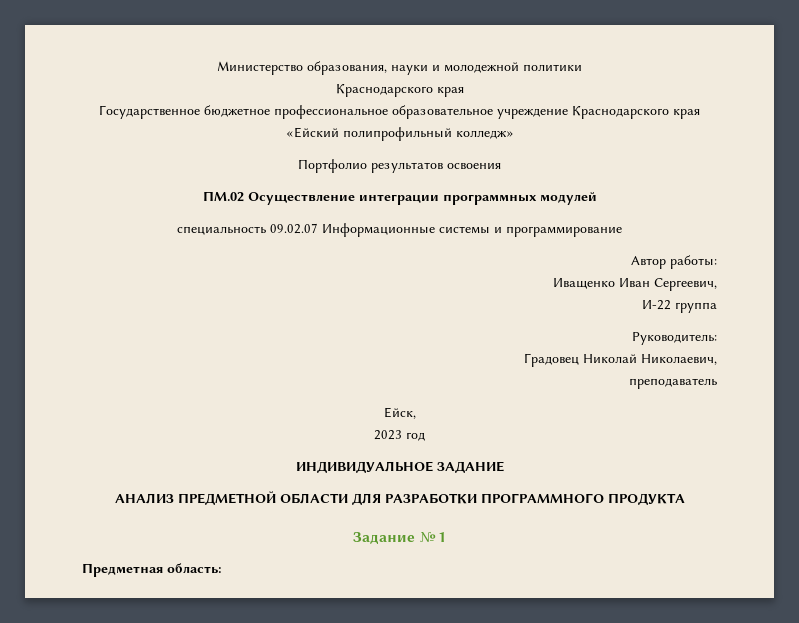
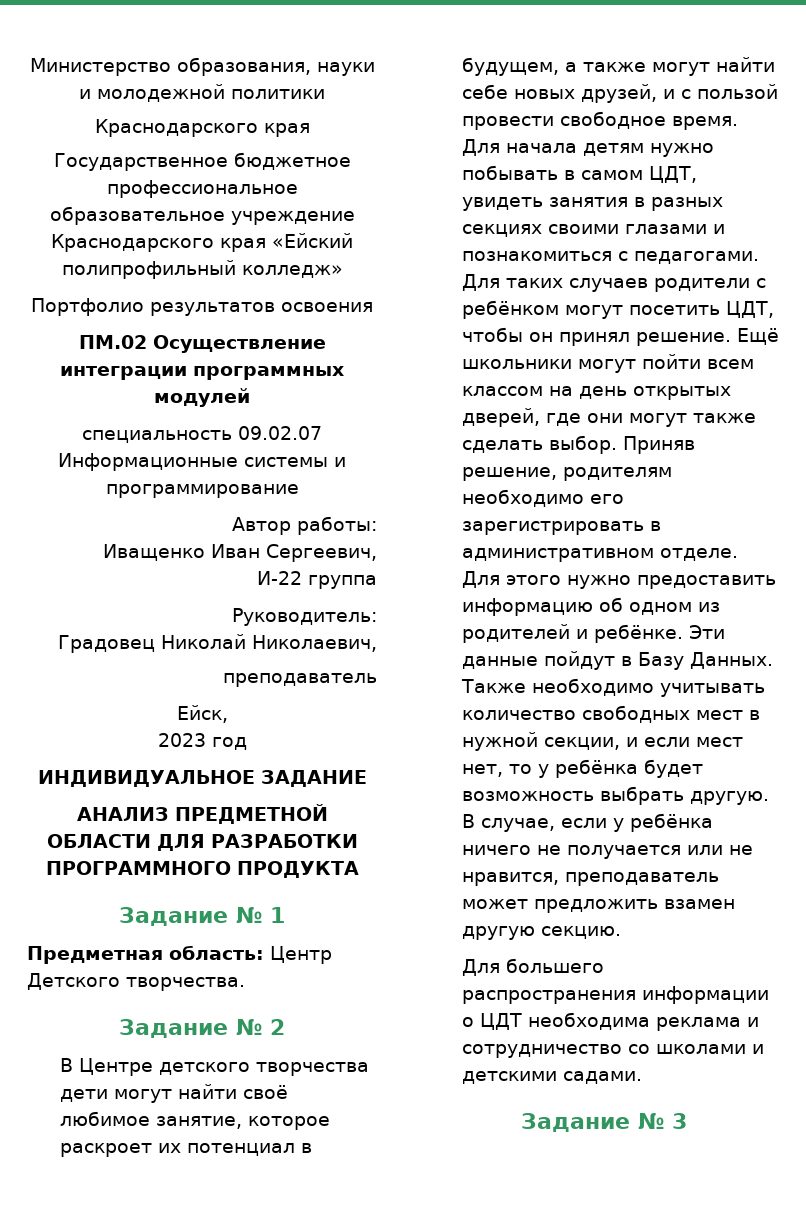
(222, 568) none -> [270,946,332,964] [27,973,245,991] [119,1018,285,1038] [59,1058,369,1076] [59,1084,288,1103] [59,1111,330,1130] [59,1143,312,1157] [461,57,775,76] [461,84,778,103] [461,111,738,130] [461,139,714,157] [461,165,697,183] [461,197,723,211] [461,224,725,237] [461,251,759,264] [461,274,766,292] [461,300,774,319] [461,327,779,346] [461,354,754,373] [461,386,731,400] [461,408,756,427] [461,435,695,454] [461,467,672,481] [461,489,624,507] [461,521,661,535] [461,548,738,562] [461,571,776,589] [461,597,720,616] [461,624,725,643] [461,651,773,670] [460,678,765,697] [461,705,760,723] [461,732,743,751] [461,759,703,778] [461,786,769,805] [461,813,713,832] [461,845,753,859] [461,872,719,886] [461,899,735,913] [461,926,621,940] [461,958,604,976] [461,986,769,1004] [461,1012,759,1031] [461,1044,764,1058] [461,1071,642,1084] [521,1112,687,1132] Центр Детского творчества. // Задание № 2 // В Центре детского творчества дети могут найти своё любимое занятие, которое раскроет их потенциал в будущем, а также могут найти себе новых друзей, и с пользой провести свободное время. Для начала детям нужно побывать в самом ЦДТ, увидеть занятия в разных секциях своими глазами и познакомиться с педагогами. Для таких случаев родители с ребёнком могут посетить ЦДТ, чтобы он принял решение. Ещё школьники могут пойти всем классом на день открытых дверей, где они могут также сделать выбор. Приняв решение, родителям необходимо его зарегистрировать в административном отделе. Для этого нужно предоставить информацию об одном из родителей и ребёнке. Эти данные пойдут в Базу Данных. Также необходимо учитывать количество свободных мест в нужной секции, и если мест нет, то у ребёнка будет возможность выбрать другую. В случае, если у ребёнка ничего не получается или не нравится, преподаватель может предложить взамен другую секцию. // Для большего распространения информации о ЦДТ необходима реклама и сотрудничество со школами и детскими садами. // Задание № 3

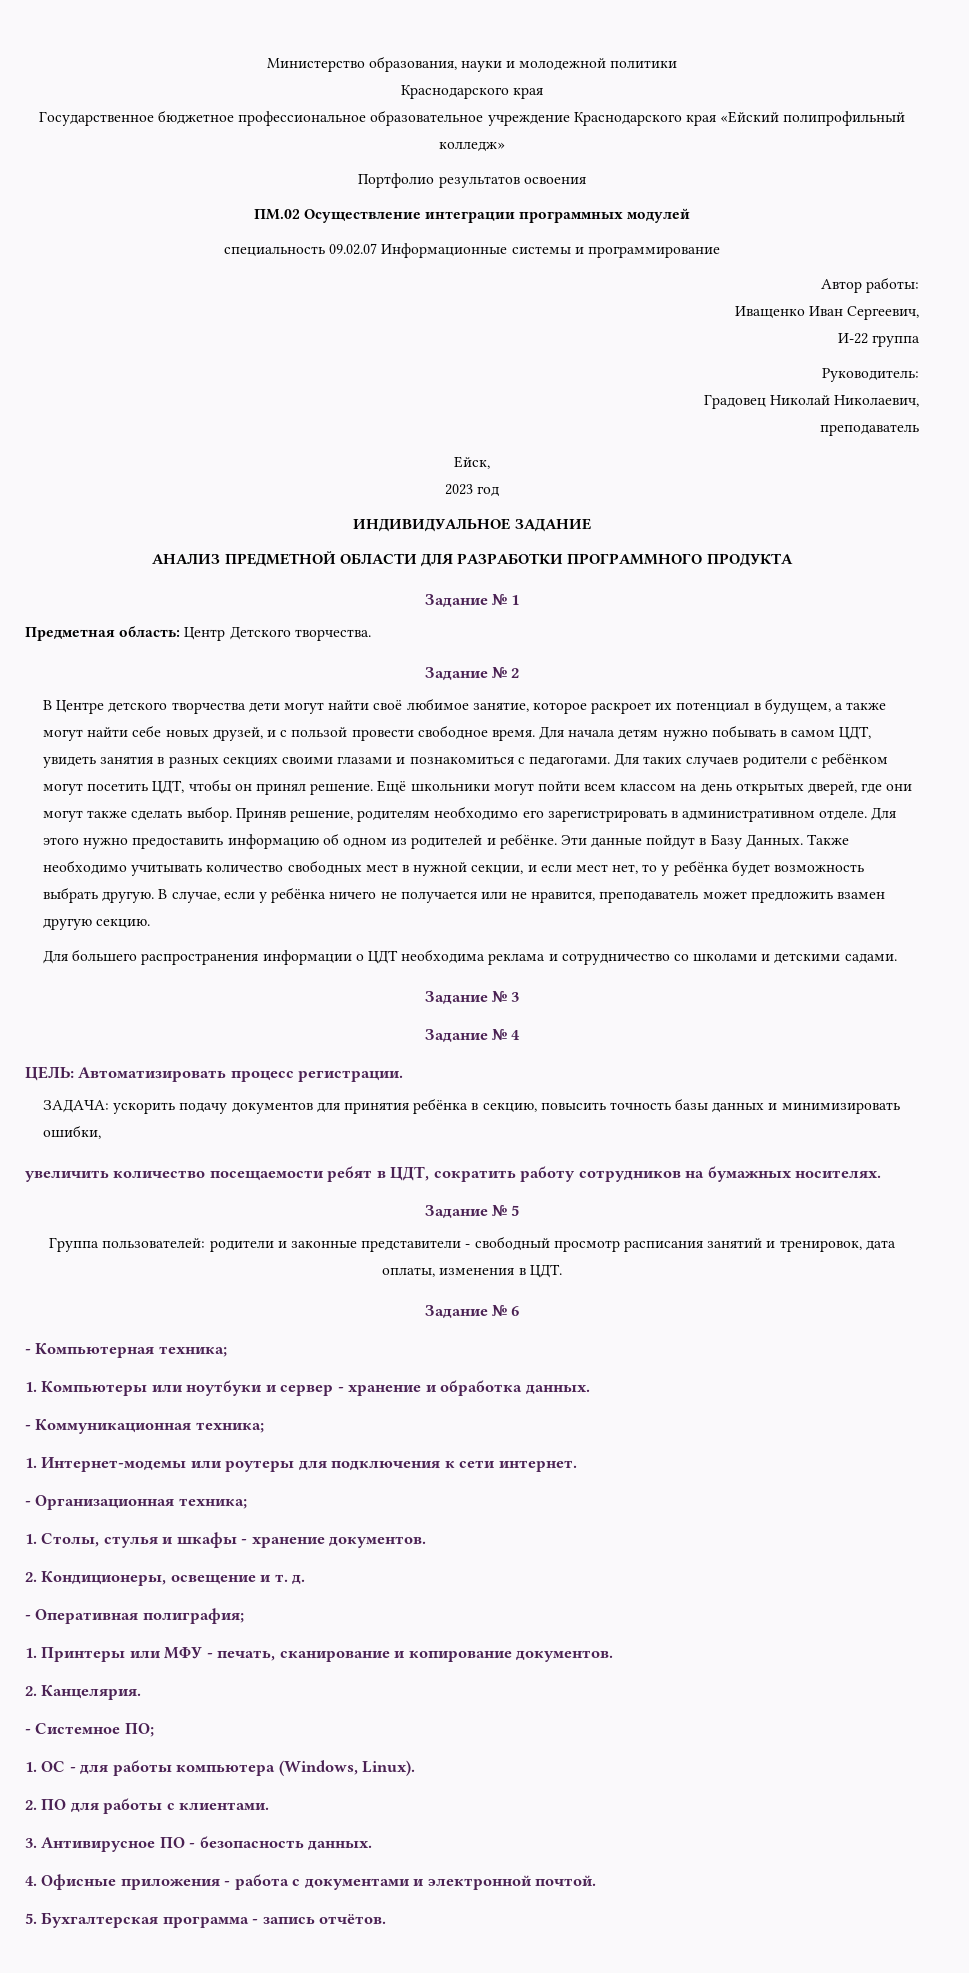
(687, 1121) none -> [424,1029,521,1043] [25,1066,404,1082] [43,1098,900,1114] [43,1125,102,1139] [25,1166,882,1182] [424,1205,520,1219] [49,1236,896,1252] [382,1264,562,1278] [424,1305,520,1319] [25,1343,227,1358] [25,1380,590,1396] [25,1419,264,1434] [25,1457,577,1472] [25,1495,247,1510] [25,1532,427,1548] [25,1571,306,1586] [25,1608,244,1624] [25,1647,614,1662] [25,1685,142,1700] [25,1723,154,1737] [25,1760,416,1776] [25,1798,270,1814] [25,1836,373,1852] [25,1874,597,1890] [25,1912,387,1928] // Задание № 4 // ЦЕЛЬ: Автоматизировать процесс регистрации. // ЗАДАЧА: ускорить подачу документов для принятия ребёнка в секцию, повысить точность базы данных и минимизировать ошибки, // увеличить количество посещаемости ребят в ЦДТ, сократить работу сотрудников на бумажных носителях. // Задание № 5 // Группа пользователей: родители и законные представители - свободный просмотр расписания занятий и тренировок, дата оплаты, изменения в ЦДТ. // Задание № 6 // - Компьютерная техника; // 1. Компьютеры или ноутбуки и сервер - хранение и обработка данных. // - Коммуникационная техника; // 1. Интернет-модемы или роутеры для подключения к сети интернет. // - Организационная техника; // 1. Столы, стулья и шкафы - хранение документов. // 2. Кондиционеры, освещение и т. д. // - Оперативная полиграфия; // 1. Принтеры или МФУ - печать, сканирование и копирование документов. // 2. Канцелярия. // - Системное ПО; // 1. OC - для работы компьютера (Windows, Linux). // 2. ПО для работы с клиентами. // 3. Антивирусное ПО - безопасность данных. // 4. Офисные приложения - работа с документами и электронной почтой. // 5. Бухгалтерская программа - запись отчётов.

